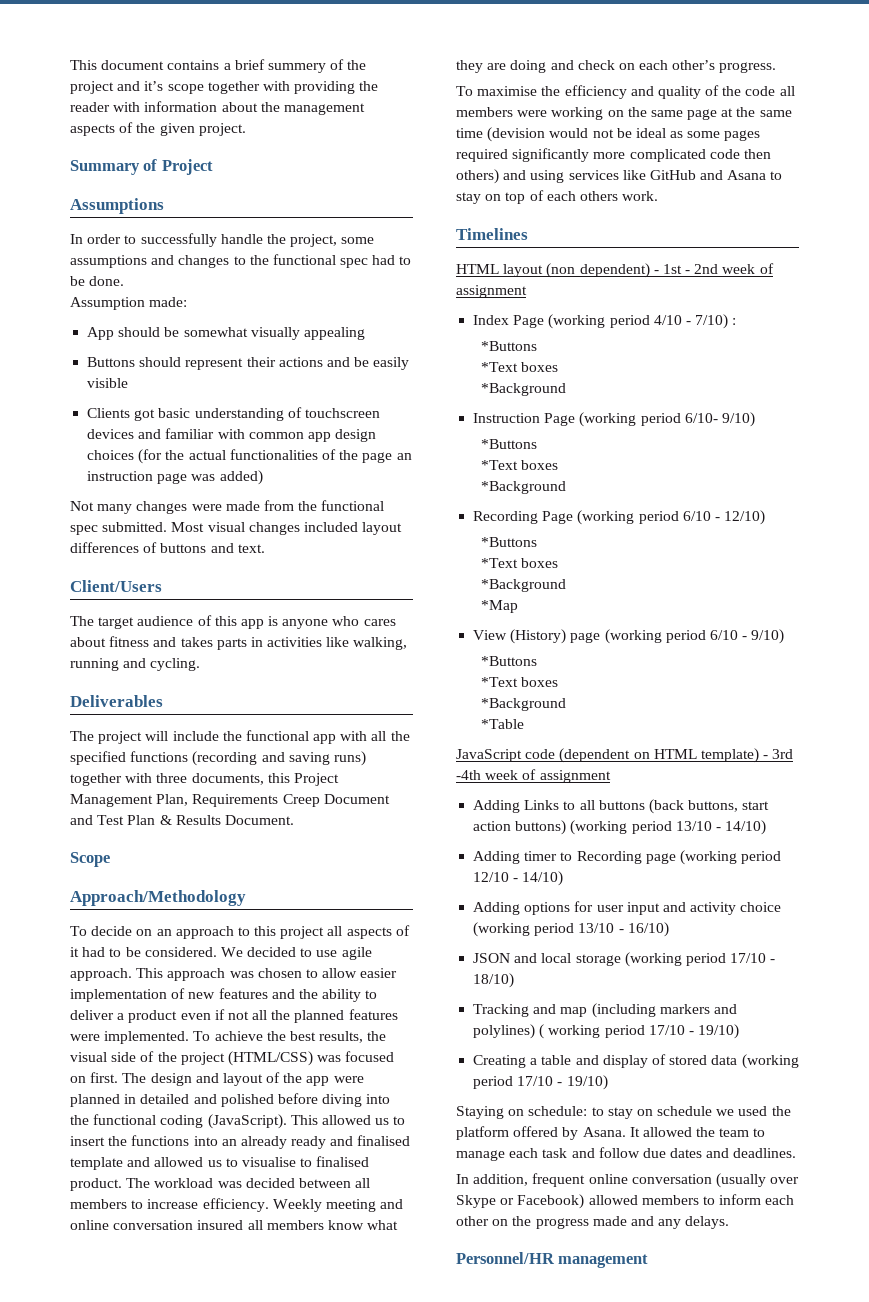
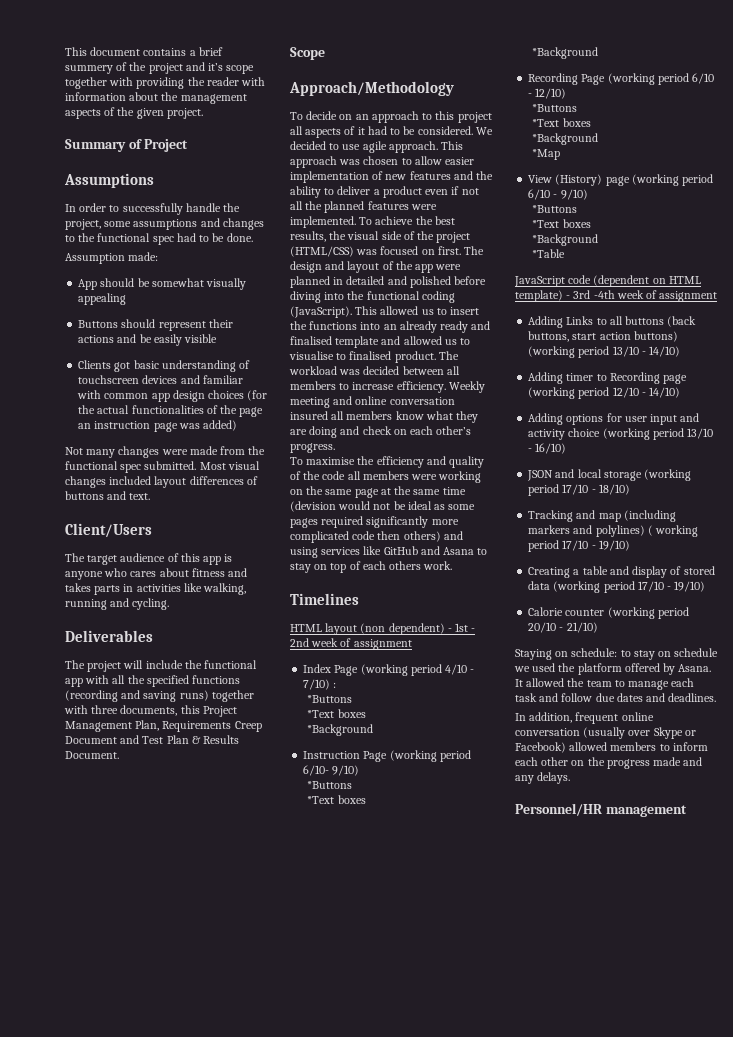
(608, 1082) none -> [528,607,689,619] [528,622,598,633] // Calorie counter (working period 20/10 - 21/10)

